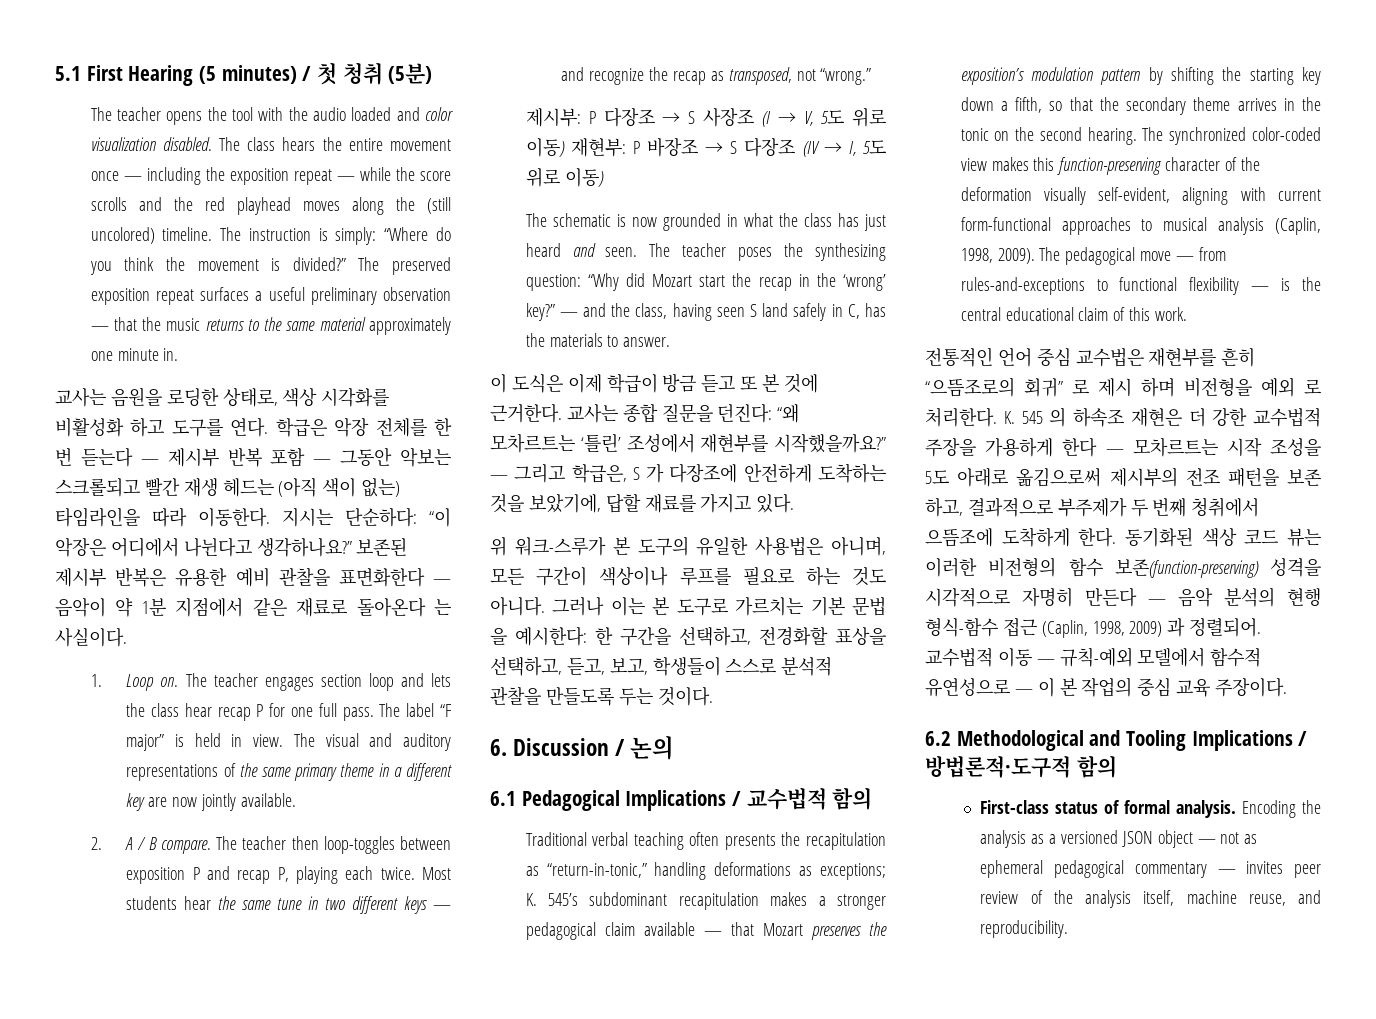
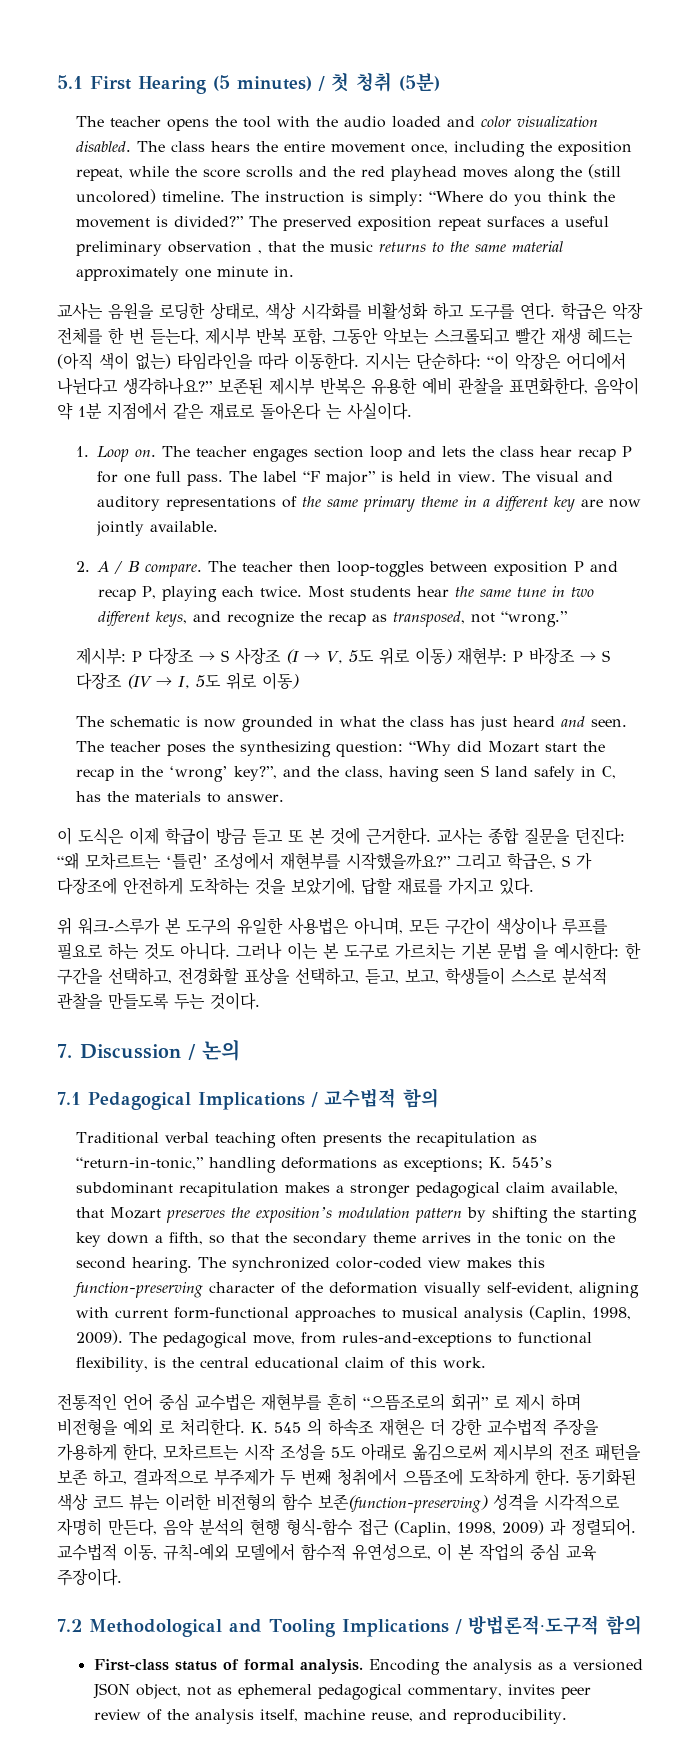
[90,171,142,181] once — -> [411,144,449,154] once,
[293,169,355,185] repeat — -> [76,168,124,181] repeat,
[90,326,109,331] — -> [258,250,263,254] ,
[80,447,332,467] 듣는다 — 제시부 반복 포함 — -> [150,327,326,345] 듣는다, 제시부 반복 포함,
[338,567,452,587] 표면화한다 — -> [509,377,588,395] 표면화한다,
[404,896,451,914] keys — -> [156,611,188,627] keys,
[525,303,578,321] key?” — -> [234,766,278,781] key?”,
[490,475,508,480] — -> (450, 861) none
[490,739,507,756] 6. -> [57,1044,72,1058] 7.
[490,791,516,806] 6.1 -> [57,1092,81,1105] 7.1
[643,922,722,936] available — -> [551,1182,619,1195] available,
[1140,251,1194,261] move — -> [253,1335,296,1345] move,
[1189,277,1270,295] flexibility — -> [76,1357,149,1372] flexibility,
[1062,437,1124,457] 한다 — -> [123,1443,157,1461] 한다,
[1085,587,1166,607] 만든다 — -> [108,1518,157,1536] 만든다,
[997,648,1055,667] 이동 — -> [123,1543,157,1561] 이동,
[925,678,1033,697] 유연성으로 — -> [352,1543,431,1561] 유연성으로,
[925,731,951,746] 6.2 -> [57,1619,82,1632] 7.2
[1157,830,1216,848] object — -> [135,1684,181,1699] object,
[1134,862,1236,878] commentary — -> [407,1686,502,1699] commentary,

